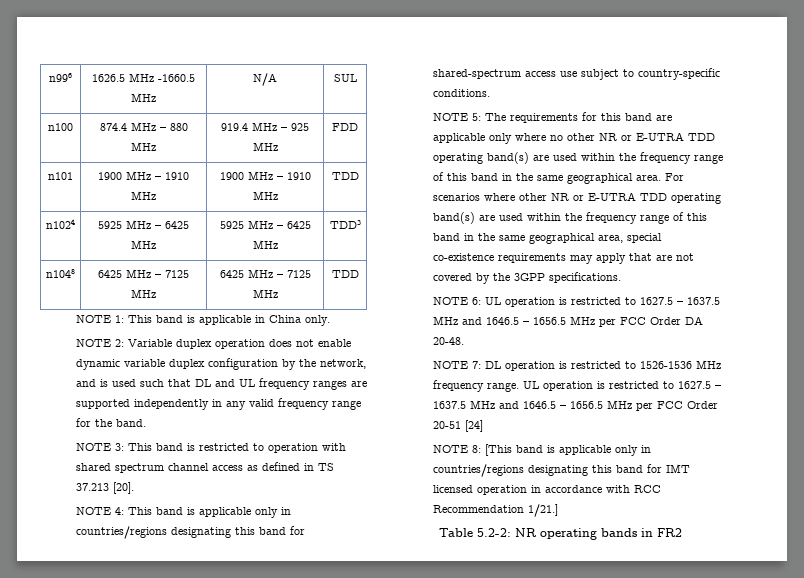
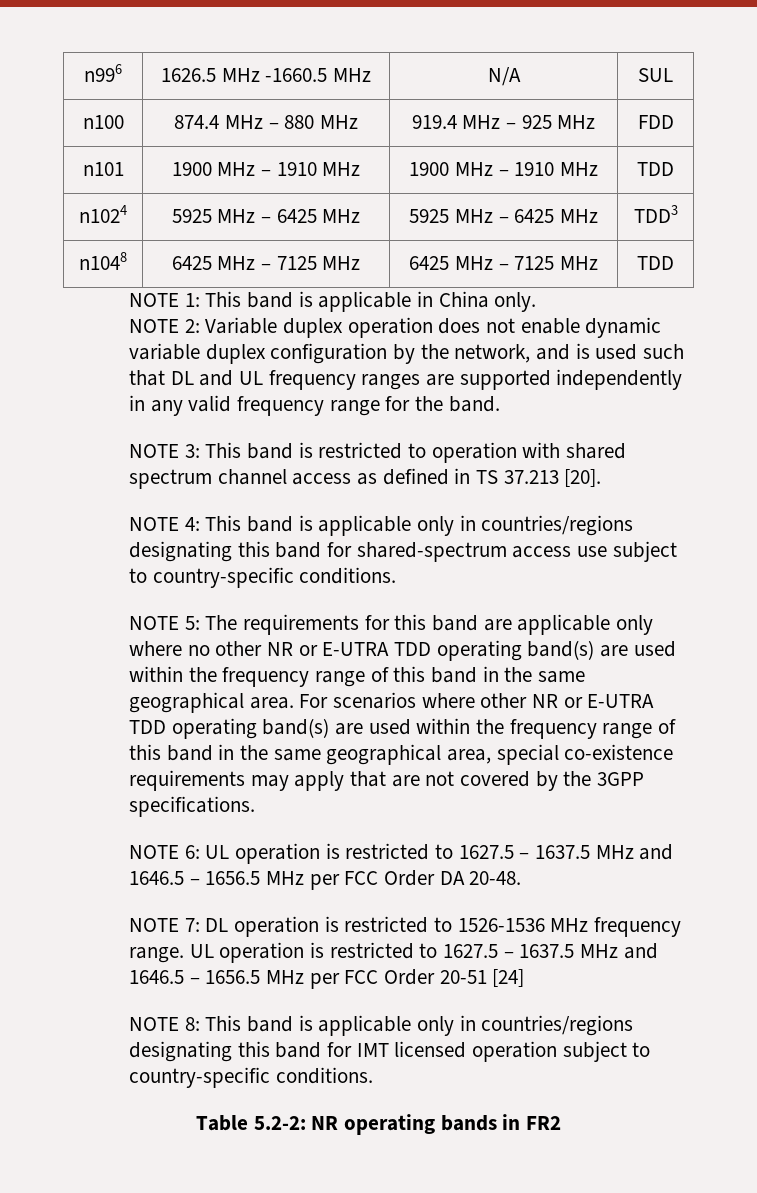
[484,444,512,456] [This -> [205,1015,242,1031] This
[530,485,661,493] [432,504,558,517] in accordance with RCC Recommendation 1/21.] -> [562,1041,651,1062] [128,1067,373,1088] subject to country-specific conditions.

